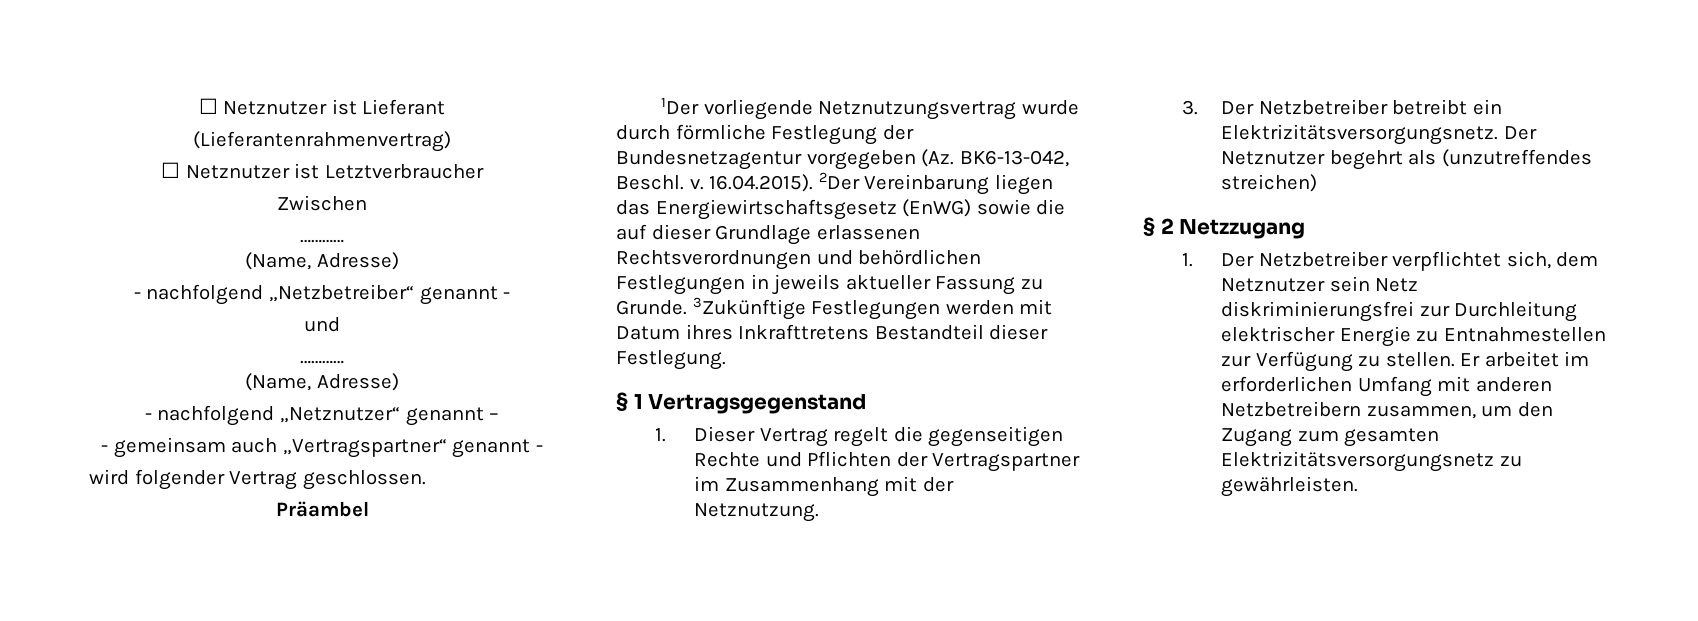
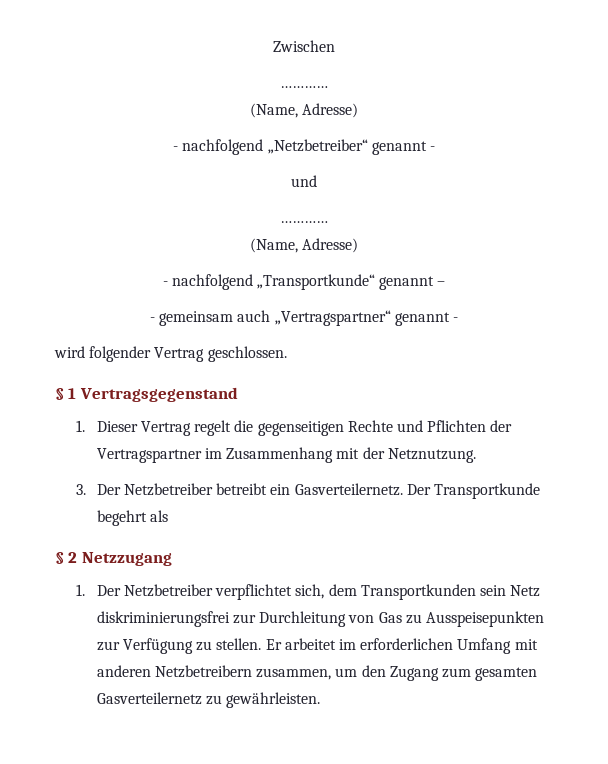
[198,98,446,115] [193,131,451,152] [161,162,484,179] ☐ Netznutzer ist Lieferant // (Lieferantenrahmenvertrag) // ☐ Netznutzer ist Letztverbraucher // -> (273, 46) none
[280,407,400,423] „Netznutzer“ -> [257,274,375,290] „Transportkunde“
[275,501,369,517] [661,97,1079,120] [616,124,914,145] [616,149,1069,170] [616,172,1053,195] [616,199,1066,220] [616,224,920,245] [616,249,982,270] [616,274,1043,295] [616,297,1053,320] [616,324,1049,340] [616,350,726,370] // Präambel // 1Der vorliegende Netznutzungsvertrag wurde durch förmliche Festlegung der Bundesnetzagentur vorgegeben (Az. BK6-13-042, Beschl. v. 16.04.2015). 2Der Vereinbarung liegen das Energiewirtschaftsgesetz (EnWG) sowie die auf dieser Grundlage erlassenen Rechtsverordnungen und behördlichen Festlegungen in jeweils aktueller Fassung zu Grunde. 3Zukünftige Festlegungen werden mit Datum ihres Inkrafttretens Bestandteil dieser Festlegung. -> (287, 354) none
[1221,124,1537,145] [1221,151,1326,165] Elektrizitätsversorgungsnetz. Der Netznutzer -> [294,483,540,499] Gasverteilernetz. Der Transportkunde
[1441,149,1592,167] [1221,174,1318,192] (unzutreffendes streichen) -> (169, 516) none
[1221,278,1326,292] Netznutzer -> [360,584,476,600] Transportkunden
[1221,326,1606,347] elektrischer Energie zu Entnahmestellen -> [348,611,544,627] von Gas zu Ausspeisepunkten
[1221,451,1495,472] Elektrizitätsversorgungsnetz -> [96,692,202,705] Gasverteilernetz

